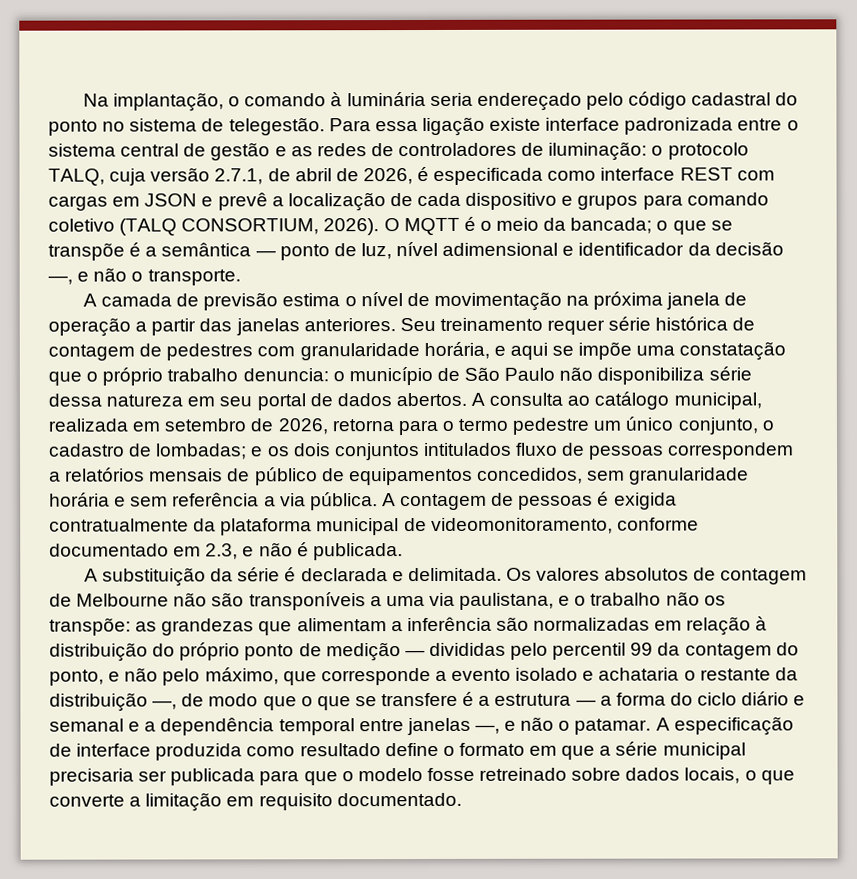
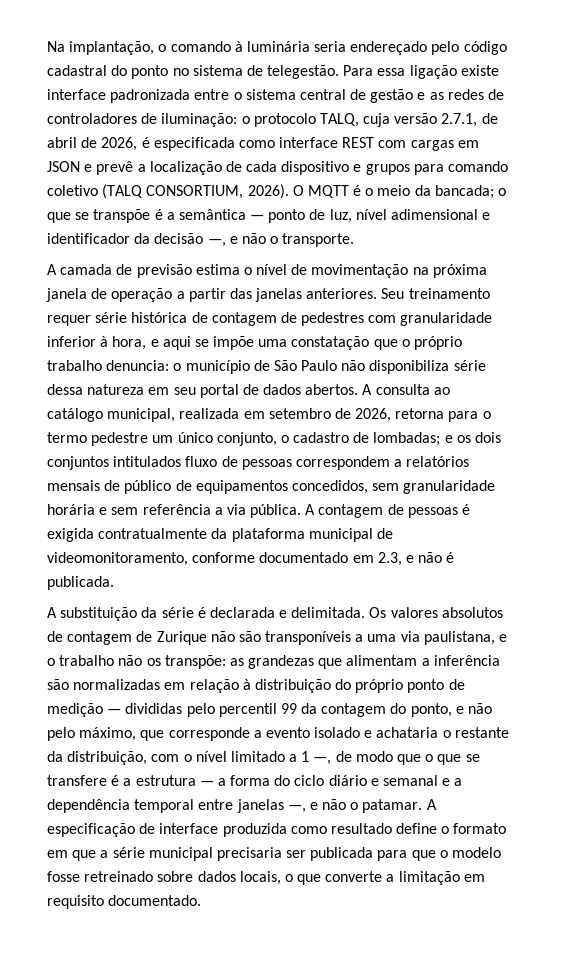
[423,341,490,360] horária, -> [47,336,147,350] inferior à hora,
[76,593,170,607] Melbourne -> [156,631,207,645] Zurique
[49,692,148,712] distribuição -> [67,751,310,765] distribuição, com o nível limitado a 1

